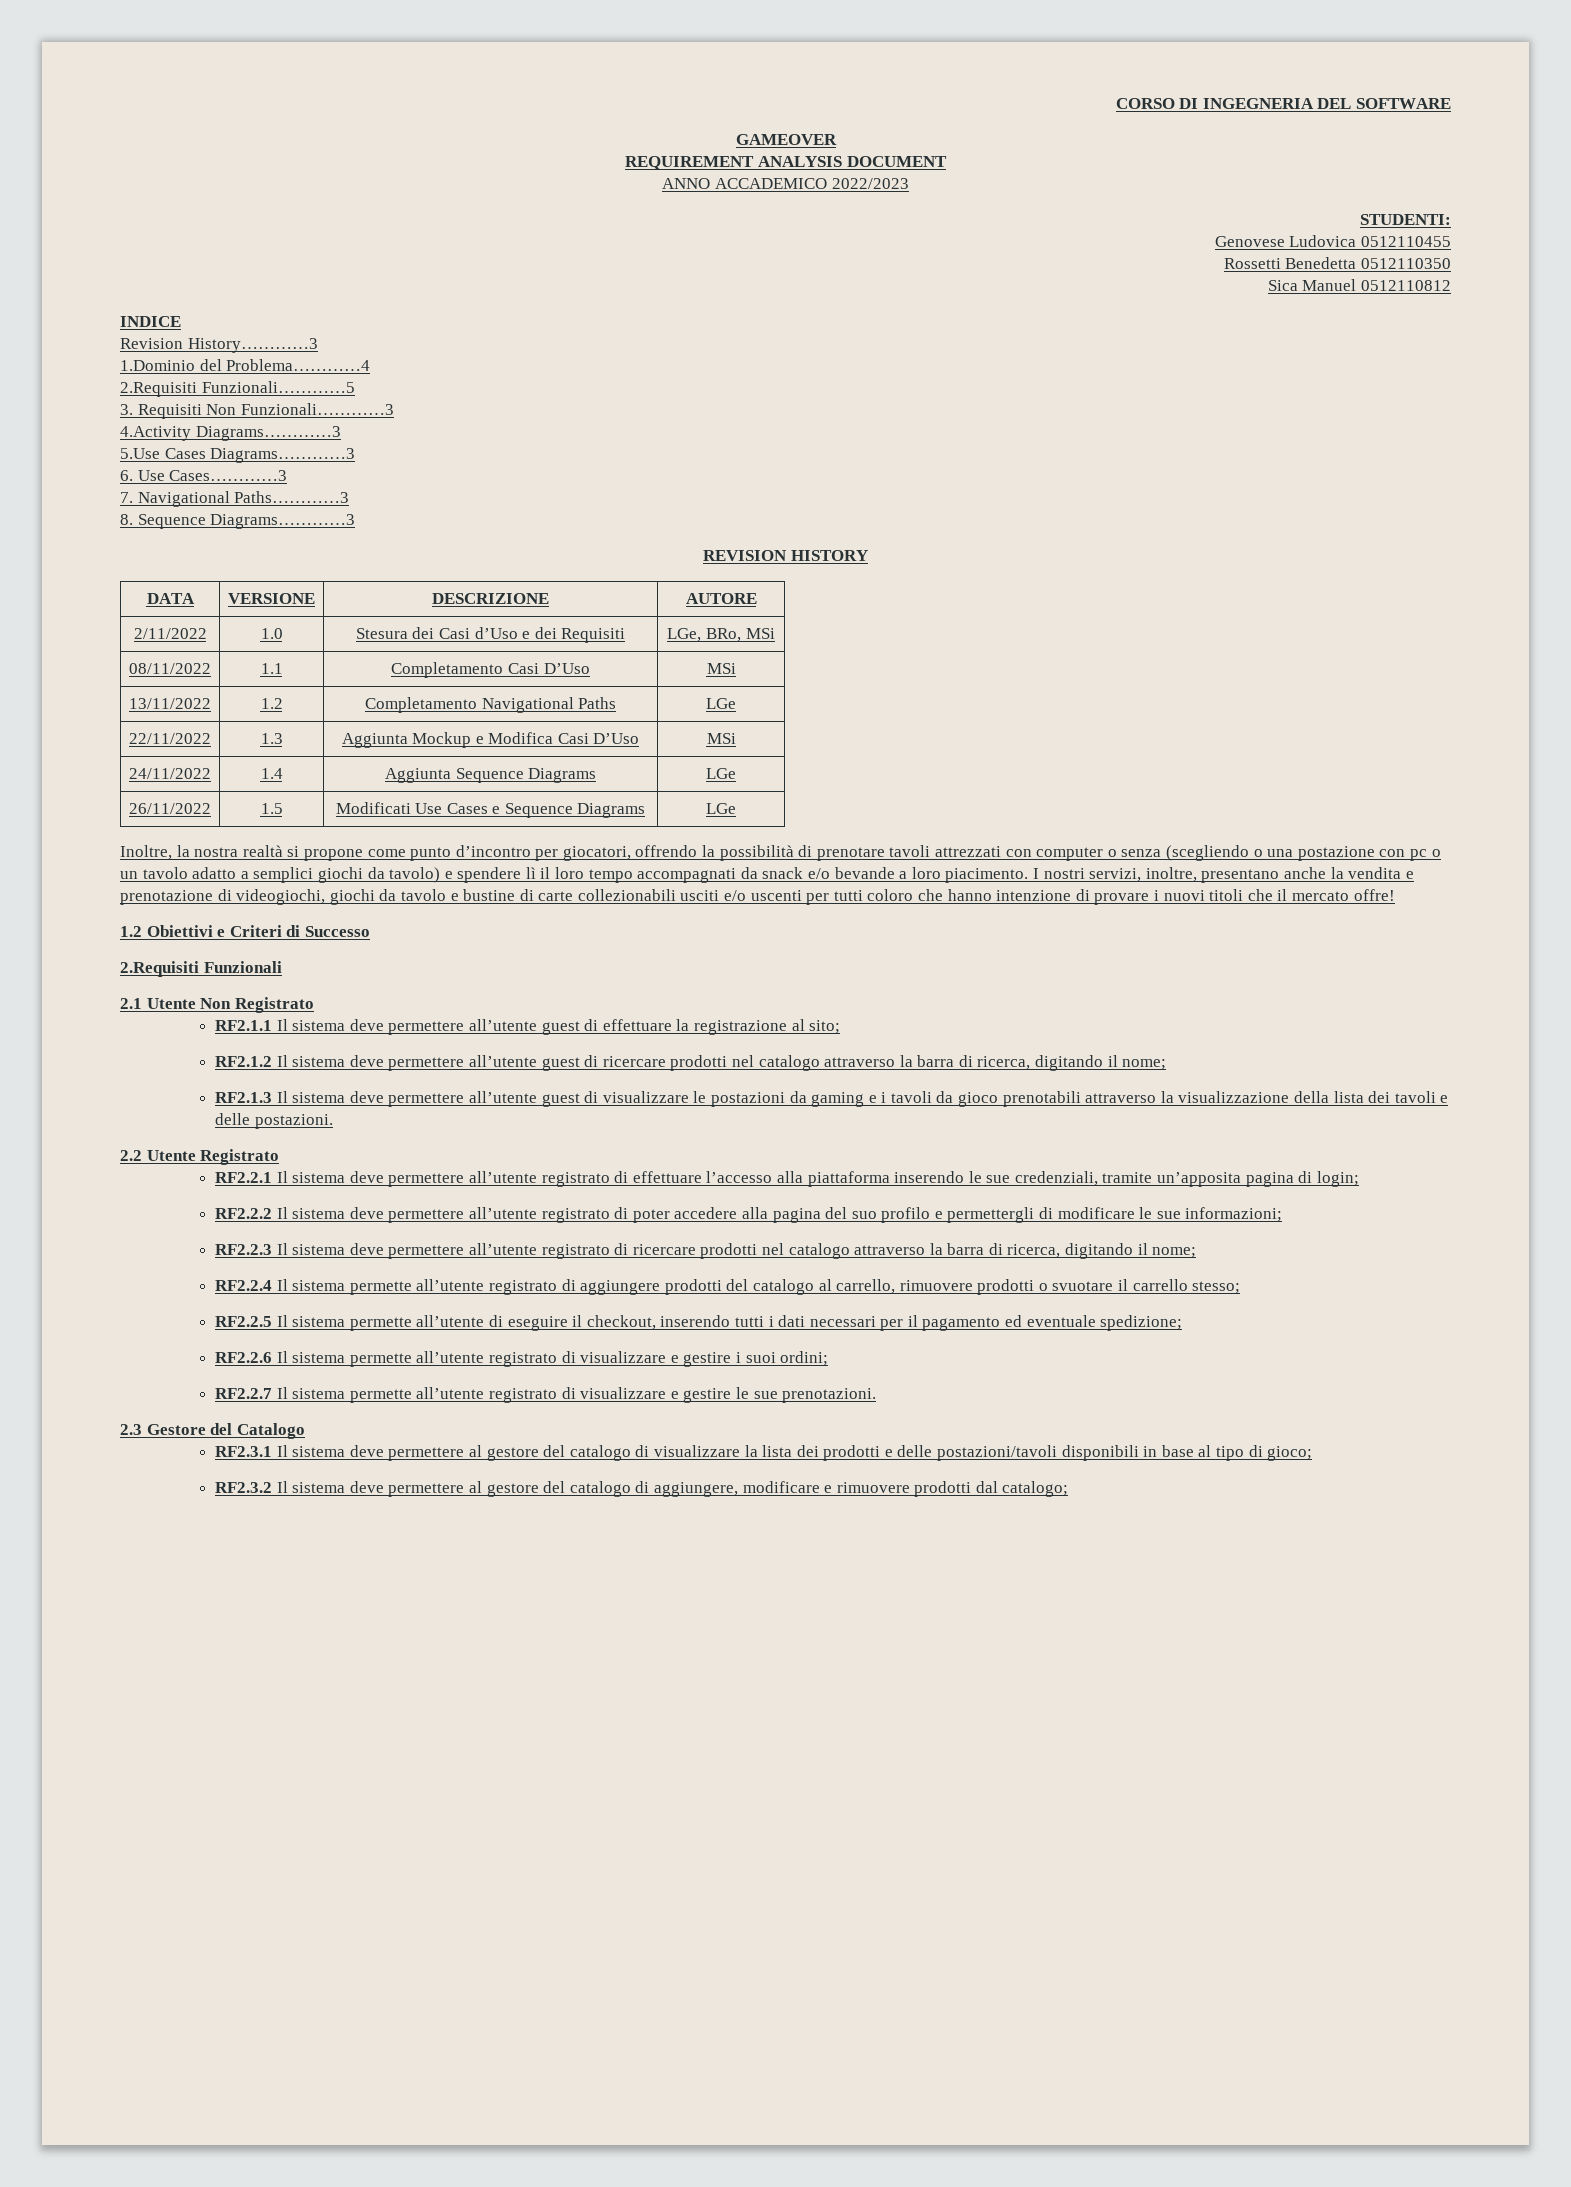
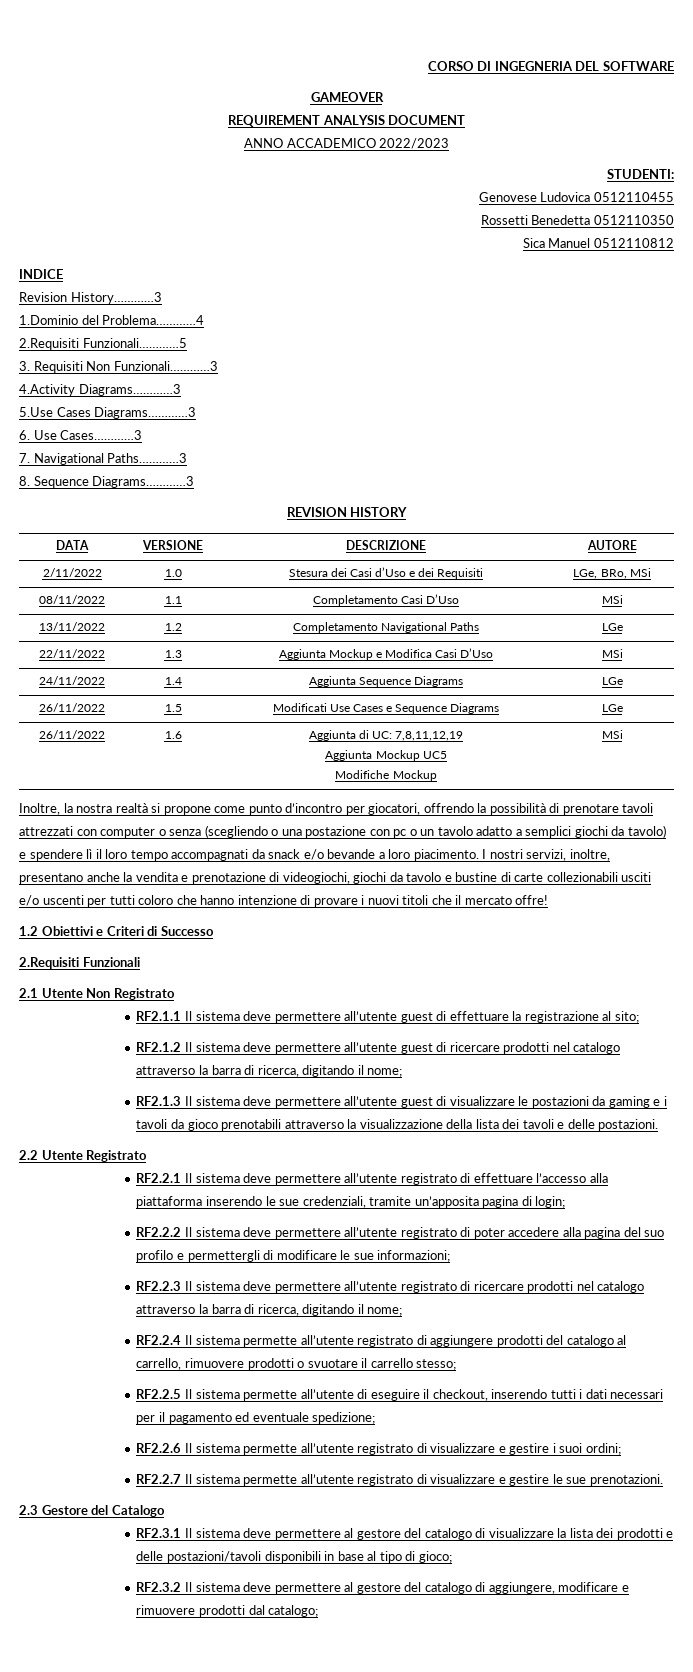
(736, 808) none -> [39,730,105,739] [164,731,182,739] [308,730,464,741] [325,750,447,761] [335,770,437,781] [601,730,623,739] // 26/11/2022 | 1.6 | Aggiunta di UC: 7,8,11,12,19 // Aggiunta Mockup UC5 // Modifiche Mockup | MSi

